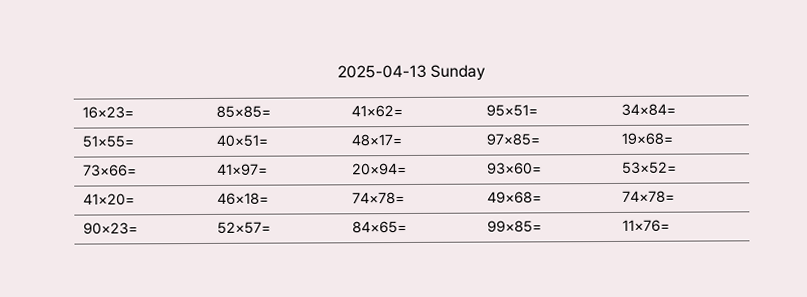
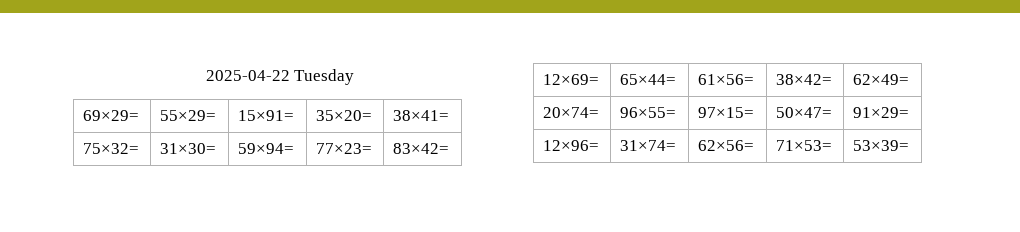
[336,64,487,81] [82,106,135,119] [216,105,272,118] [351,104,404,118] [486,104,539,117] [621,103,677,116] [82,135,135,148] [216,134,269,147] [351,134,403,147] [486,133,541,146] [621,132,674,145] [83,164,138,177] [217,163,269,176] [352,162,408,176] [487,162,543,175] [622,161,678,174] [83,193,136,206] [217,192,270,205] [352,191,406,205] [487,191,543,204] [622,190,676,203] [83,222,139,235] [217,221,272,234] [352,220,408,234] [487,220,543,233] [622,219,671,232] 2025-04-13 Sunday // 16×23= | 85×85= | 41×62= | 95×51= | 34×84= // 51×55= | 40×51= | 48×17= | 97×85= | 19×68= // 73×66= | 41×97= | 20×94= | 93×60= | 53×52= // 41×20= | 46×18= | 74×78= | 49×68= | 74×78= // 90×23= | 52×57= | 84×65= | 99×85= | 11×76= -> [205,69,355,85] [83,110,140,121] [160,110,217,121] [238,110,295,121] [316,110,373,121] [393,110,450,121] [83,143,140,154] [160,143,217,154] [238,143,295,154] [316,143,373,154] [393,143,450,154] [543,74,600,85] [620,74,677,85] [698,74,755,85] [776,74,833,85] [853,74,910,85] [543,107,600,118] [620,107,677,118] [698,107,755,118] [776,107,833,118] [853,107,910,118] [543,140,600,151] [620,140,677,151] [698,140,755,151] [776,140,833,151] [853,140,910,151] 2025-04-22 Tuesday // 69×29= | 55×29= | 15×91= | 35×20= | 38×41= // 75×32= | 31×30= | 59×94= | 77×23= | 83×42= // 12×69= | 65×44= | 61×56= | 38×42= | 62×49= // 20×74= | 96×55= | 97×15= | 50×47= | 91×29= // 12×96= | 31×74= | 62×56= | 71×53= | 53×39=

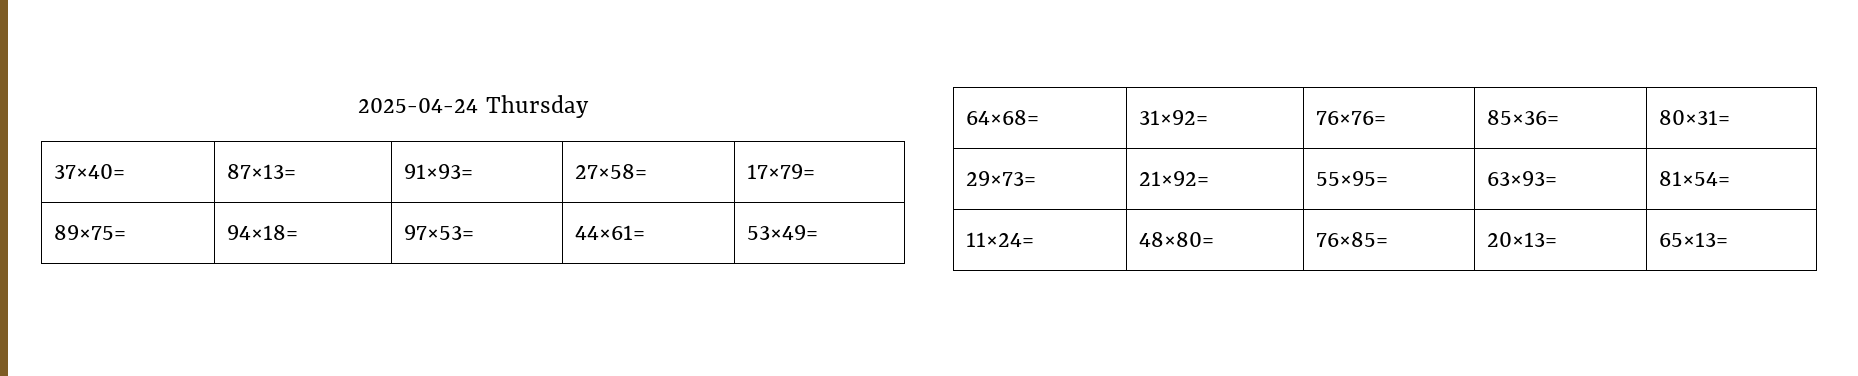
[205,69,355,85] [83,110,140,121] [160,110,217,121] [238,110,295,121] [316,110,373,121] [393,110,450,121] [83,143,140,154] [160,143,217,154] [238,143,295,154] [316,143,373,154] [393,143,450,154] [543,74,600,85] [620,74,677,85] [698,74,755,85] [776,74,833,85] [853,74,910,85] [543,107,600,118] [620,107,677,118] [698,107,755,118] [776,107,833,118] [853,107,910,118] [543,140,600,151] [620,140,677,151] [698,140,755,151] [776,140,833,151] [853,140,910,151] 2025-04-22 Tuesday // 69×29= | 55×29= | 15×91= | 35×20= | 38×41= // 75×32= | 31×30= | 59×94= | 77×23= | 83×42= // 12×69= | 65×44= | 61×56= | 38×42= | 62×49= // 20×74= | 96×55= | 97×15= | 50×47= | 91×29= // 12×96= | 31×74= | 62×56= | 71×53= | 53×39= -> [358,95,589,118] [53,164,125,179] [226,164,296,179] [403,164,473,179] [574,164,647,179] [746,164,815,179] [53,225,126,240] [226,225,298,240] [403,225,474,240] [574,225,645,240] [746,225,818,240] [965,110,1039,125] [1138,110,1208,125] [1315,111,1386,125] [1486,110,1559,125] [1658,110,1730,125] [965,171,1036,186] [1138,171,1209,186] [1315,171,1388,186] [1486,171,1557,186] [1658,171,1730,186] [965,232,1034,247] [1138,232,1214,247] [1315,232,1388,247] [1486,232,1557,247] [1658,232,1728,247] 2025-04-24 Thursday // 37×40= | 87×13= | 91×93= | 27×58= | 17×79= // 89×75= | 94×18= | 97×53= | 44×61= | 53×49= // 64×68= | 31×92= | 76×76= | 85×36= | 80×31= // 29×73= | 21×92= | 55×95= | 63×93= | 81×54= // 11×24= | 48×80= | 76×85= | 20×13= | 65×13=

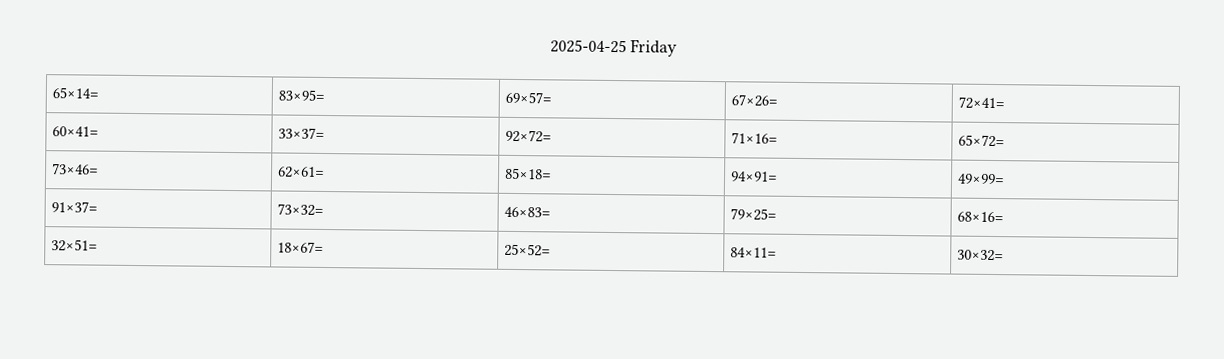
[358,95,589,118] [53,164,125,179] [226,164,296,179] [403,164,473,179] [574,164,647,179] [746,164,815,179] [53,225,126,240] [226,225,298,240] [403,225,474,240] [574,225,645,240] [746,225,818,240] [965,110,1039,125] [1138,110,1208,125] [1315,111,1386,125] [1486,110,1559,125] [1658,110,1730,125] [965,171,1036,186] [1138,171,1209,186] [1315,171,1388,186] [1486,171,1557,186] [1658,171,1730,186] [965,232,1034,247] [1138,232,1214,247] [1315,232,1388,247] [1486,232,1557,247] [1658,232,1728,247] 2025-04-24 Thursday // 37×40= | 87×13= | 91×93= | 27×58= | 17×79= // 89×75= | 94×18= | 97×53= | 44×61= | 53×49= // 64×68= | 31×92= | 76×76= | 85×36= | 80×31= // 29×73= | 21×92= | 55×95= | 63×93= | 81×54= // 11×24= | 48×80= | 76×85= | 20×13= | 65×13= -> [549,39,678,57] [52,87,100,99] [278,89,326,101] [505,91,553,104] [731,94,779,107] [958,96,1006,110] [52,126,100,137] [278,127,326,139] [505,129,553,143] [731,132,779,144] [958,134,1006,148] [52,163,100,175] [278,166,326,178] [505,167,553,180] [730,171,779,182] [957,173,1006,185] [51,201,99,213] [277,203,325,216] [504,206,552,218] [730,208,778,221] [957,211,1005,223] [51,239,99,252] [277,241,325,253] [504,243,552,257] [730,247,778,258] [957,249,1005,262] 2025-04-25 Friday // 65×14= | 83×95= | 69×57= | 67×26= | 72×41= // 60×41= | 33×37= | 92×72= | 71×16= | 65×72= // 73×46= | 62×61= | 85×18= | 94×91= | 49×99= // 91×37= | 73×32= | 46×83= | 79×25= | 68×16= // 32×51= | 18×67= | 25×52= | 84×11= | 30×32=

